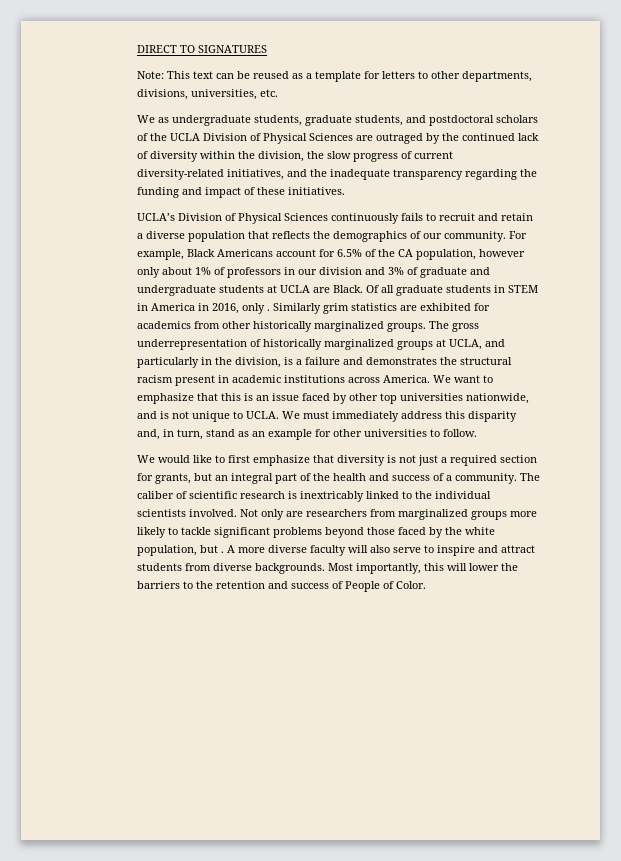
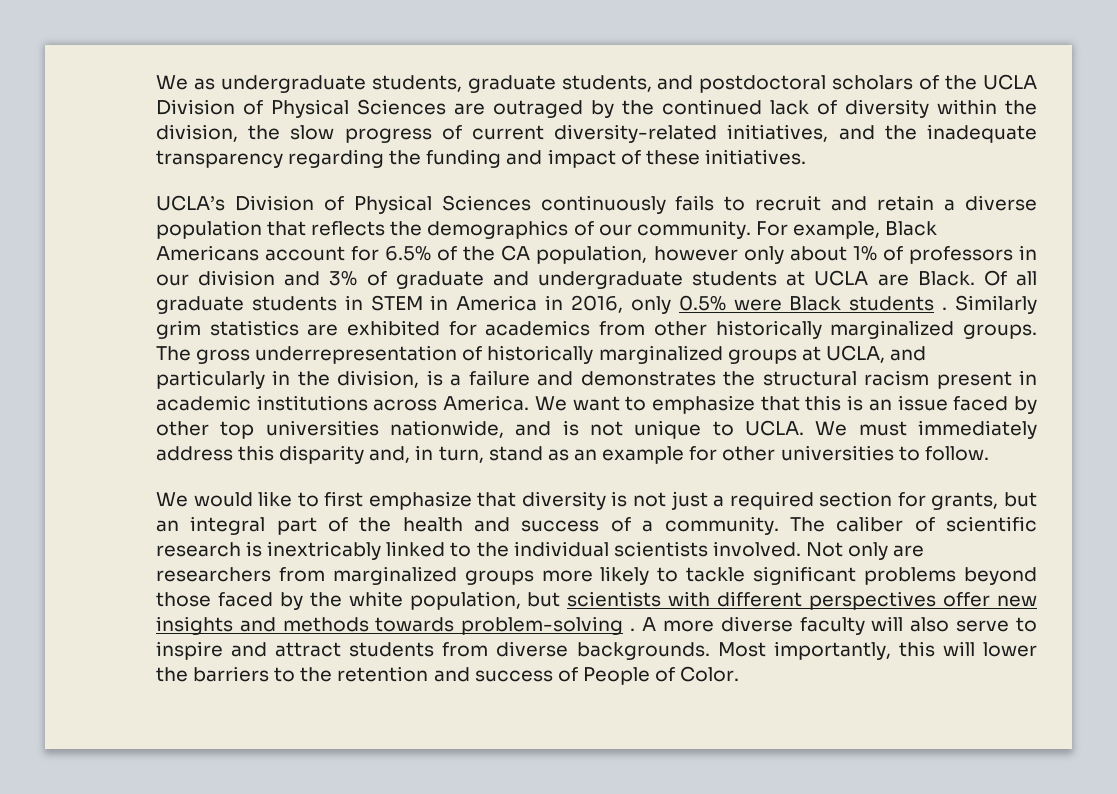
[137,45,268,53] [137,71,533,82] [137,89,279,100] DIRECT TO SIGNATURES // Note: This text can be reused as a template for letters to other departments, divisions, universities, etc. // -> (155, 82) none
(266, 308) none -> [678,295,935,311] 0.5% were Black students
(219, 549) none -> [567,591,1037,610] [155,616,624,635] scientists with different perspectives offer new insights and methods towards problem-solving

